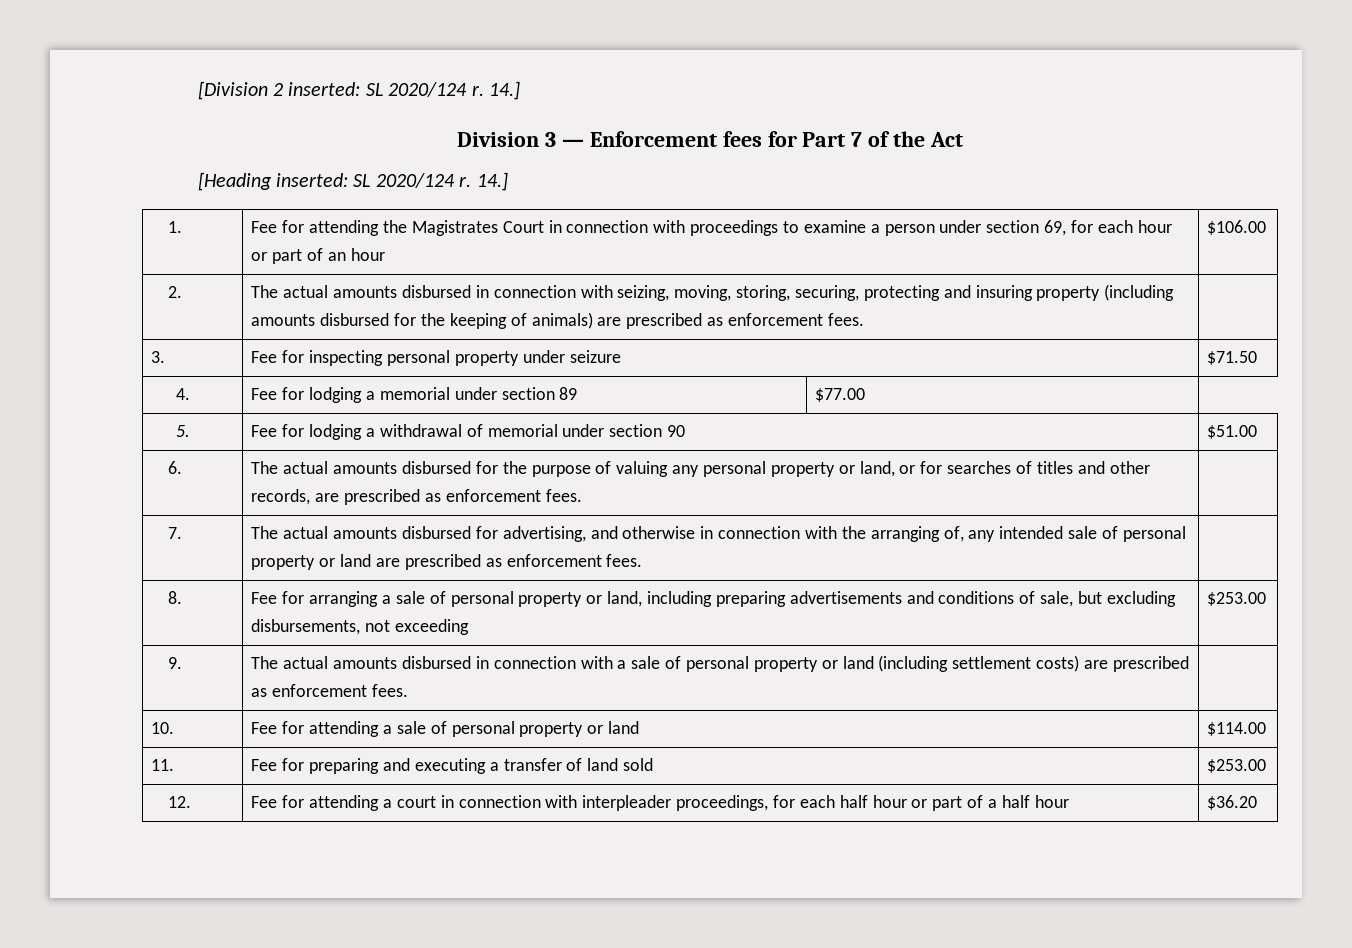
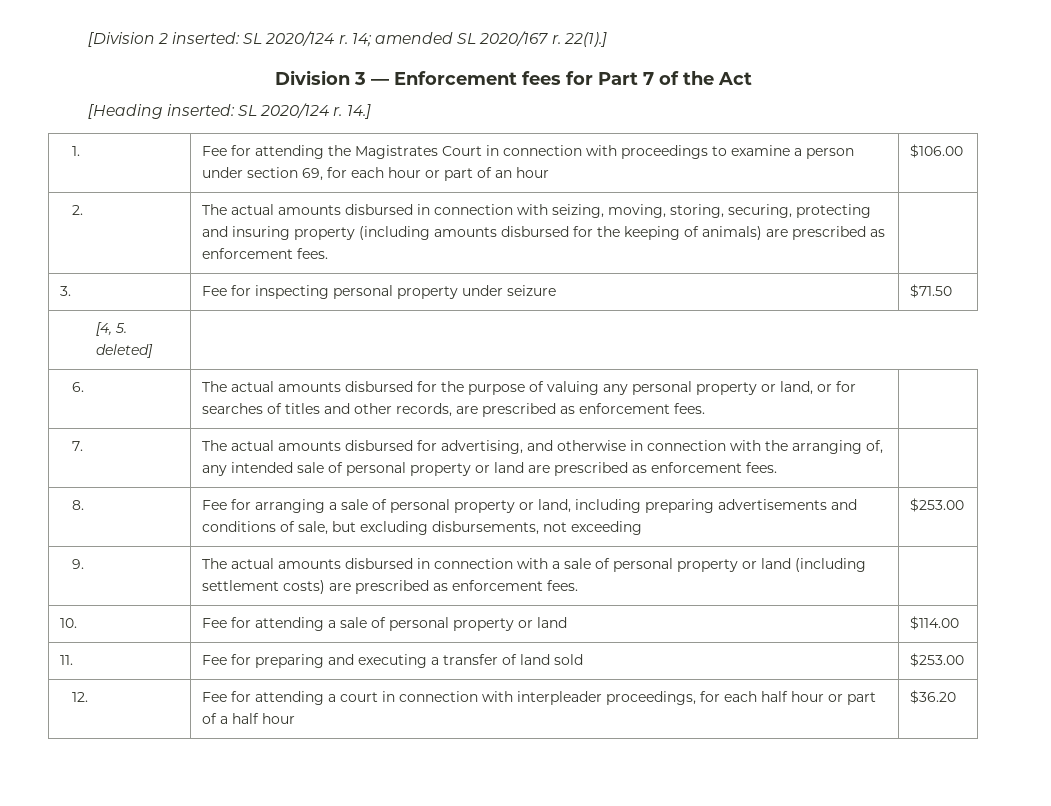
[488,81,520,100] 14.] -> [351,31,607,47] 14; amended SL 2020/167 r. 22(1).]
[176,388,191,400] [251,387,578,403] [815,388,866,402] [176,425,191,437] [251,424,686,440] [1207,425,1258,439] 4. | Fee for lodging a memorial under section 89 | $77.00 // 5. | Fee for lodging a withdrawal of memorial under section 90 | $51.00 -> [95,322,127,336] [95,344,153,358] [4, 5. deleted]

